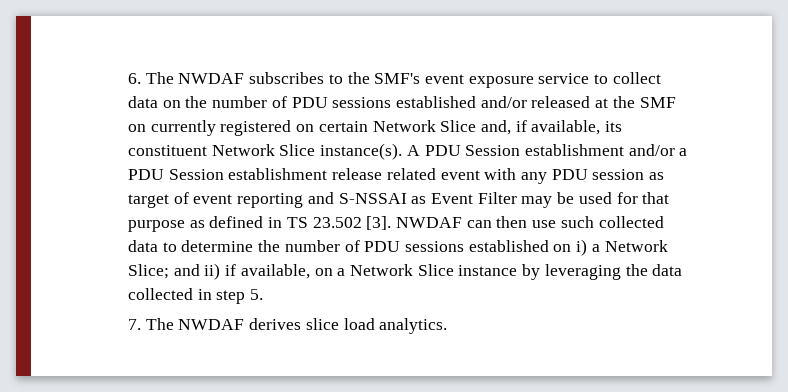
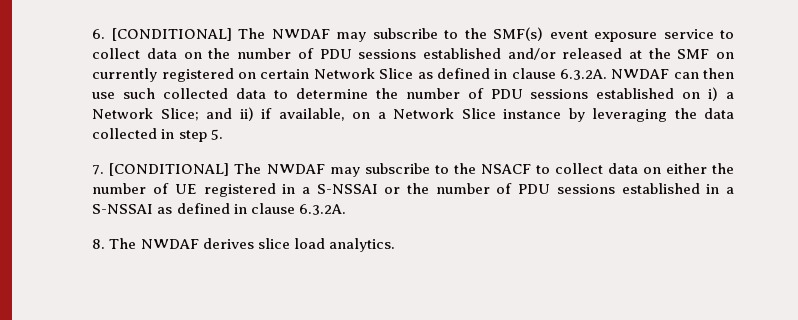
[145,72,421,84] The NWDAF subscribes to the SMF's -> [111,27,544,42] [CONDITIONAL] The NWDAF may subscribe to the SMF(s)
[480,120,623,135] [127,143,688,160] [127,168,665,184] [127,192,670,208] [127,216,392,232] and, if available, its constituent Network Slice instance(s). A PDU Session establishment and/or a PDU Session establishment release related event with any PDU session as target of event reporting and S-NSSAI as Event Filter may be used for that purpose as defined in TS 23.502 [3]. -> [417,68,607,80] as defined in clause 6.3.2A.
(141, 324) none -> [109,163,735,177] [92,183,734,197] [92,203,346,215] [92,239,106,249] [CONDITIONAL] The NWDAF may subscribe to the NSACF to collect data on either the number of UE registered in a S-NSSAI or the number of PDU sessions established in a S-NSSAI as defined in clause 6.3.2A. // 8.

